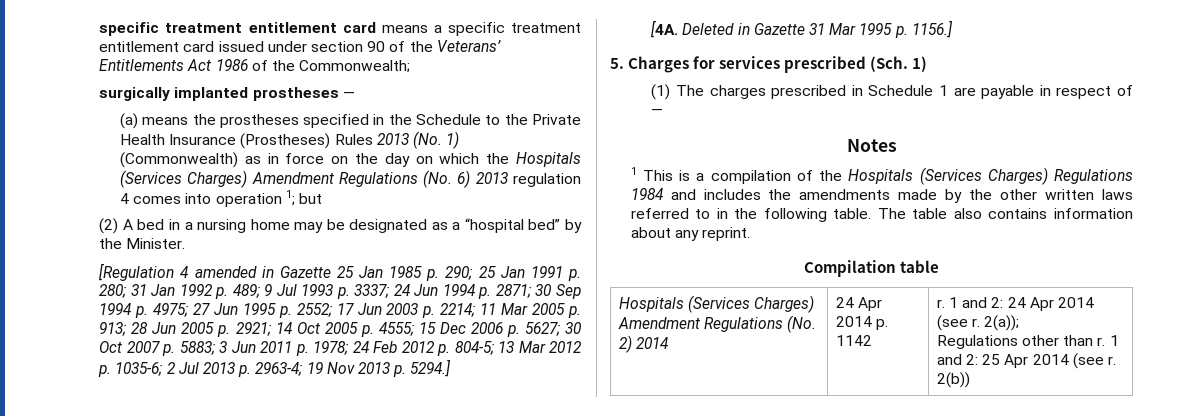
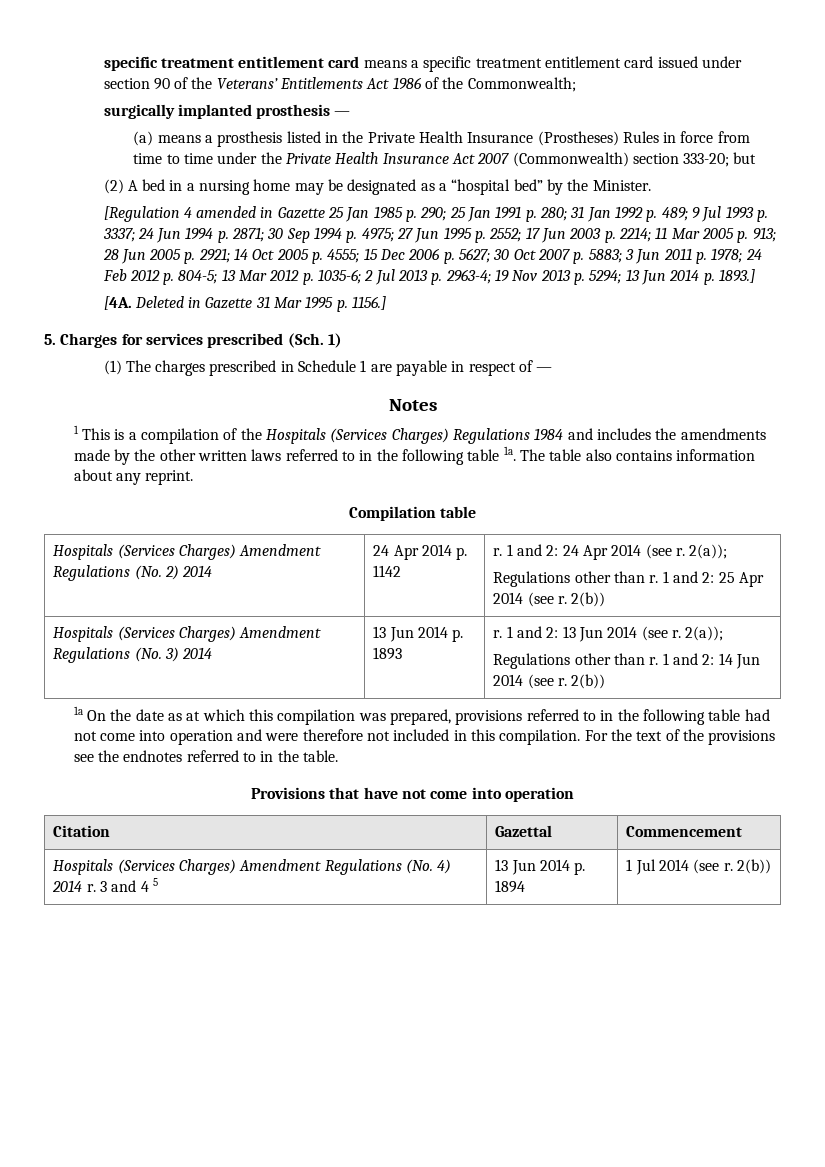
[252,87,339,101] prostheses -> [256,104,331,119] prosthesis
[192,114,501,128] the prostheses specified in the Schedule to -> [204,131,338,147] a prosthesis listed in
[376,131,460,149] [119,152,581,168] [119,170,581,188] [119,190,295,207] 2013 (No. 1) (Commonwealth) as in force on the day on which the Hospitals (Services Charges) Amendment Regulations (No. 6) 2013 regulation 4 comes into operation 1; -> [663,131,750,143] [133,152,730,167] in force from time to time under the Private Health Insurance Act 2007 (Commonwealth) section 333-20;
[410,359,452,377] 5294.] -> [589,269,755,285] 5294; 13 Jun 2014 p. 1893.]
[833,208,872,219] table. -> [467,446,516,461] table 1a.
(970, 380) none -> [53,626,322,642] [53,647,213,663] [373,626,464,642] [373,647,403,660] [493,626,724,642] [493,653,760,669] [493,674,606,689] [73,706,770,725] [73,729,776,745] [73,750,339,762] [251,787,574,802] [53,825,111,837] [495,825,553,837] [626,826,743,837] [53,859,452,875] [52,878,158,892] [495,859,586,875] [495,880,526,893] [626,859,771,875] // Hospitals (Services Charges) Amendment Regulations (No. 3) 2014 | 13 Jun 2014 p. 1893 | r. 1 and 2: 13 Jun 2014 (see r. 2(a)); // Regulations other than r. 1 and 2: 14 Jun 2014 (see r. 2(b)) // 1a On the date as at which this compilation was prepared, provisions referred to in the following table had not come into operation and were therefore not included in this compilation. For the text of the provisions see the endnotes referred to in the table. // Provisions that have not come into operation // Citation | Gazettal | Commencement // Hospitals (Services Charges) Amendment Regulations (No. 4) 2014 r. 3 and 4 5 | 13 Jun 2014 p. 1894 | 1 Jul 2014 (see r. 2(b))

